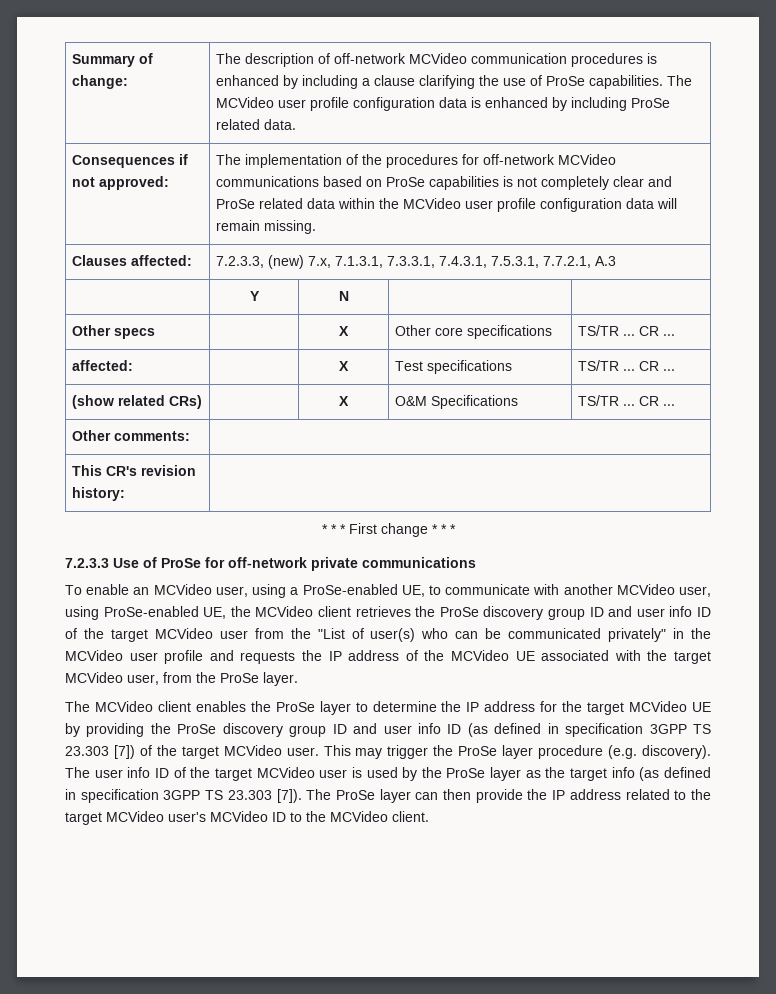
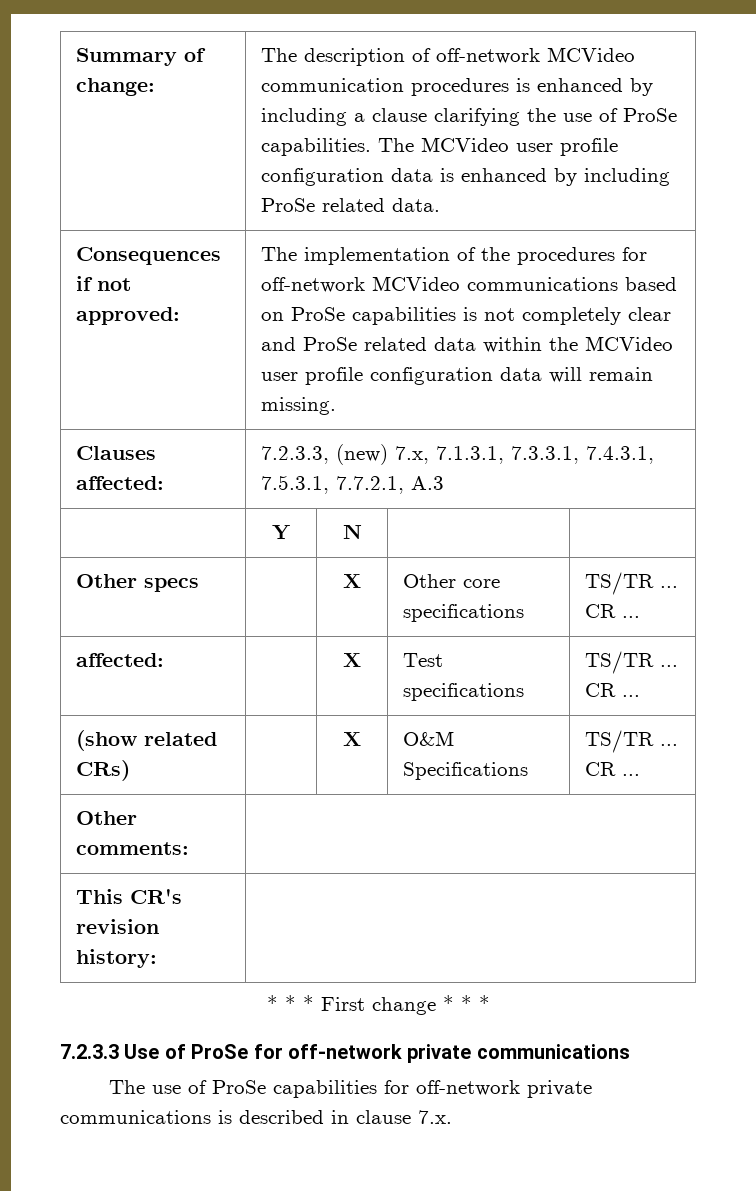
[65,584,711,598] [65,606,712,620] [65,628,711,642] [65,650,712,664] [65,672,298,686] [65,701,711,715] [65,723,711,737] [65,745,711,759] [65,767,711,781] [65,789,711,803] [65,811,429,825] To enable an MCVideo user, using a ProSe-enabled UE, to communicate with another MCVideo user, using ProSe-enabled UE, the MCVideo client retrieves the ProSe discovery group ID and user info ID of the target MCVideo user from the "List of user(s) who can be communicated privately" in the MCVideo user profile and requests the IP address of the MCVideo UE associated with the target MCVideo user, from the ProSe layer. // The MCVideo client enables the ProSe layer to determine the IP address for the target MCVideo UE by providing the ProSe discovery group ID and user info ID (as defined in specification 3GPP TS 23.303 [7]) of the target MCVideo user. This may trigger the ProSe layer procedure (e.g. discovery). The user info ID of the target MCVideo user is used by the ProSe layer as the target info (as defined in specification 3GPP TS 23.303 [7]). The ProSe layer can then provide the IP address related to the target MCVideo user's MCVideo ID to the MCVideo client. -> [109,1080,593,1098] [60,1110,452,1124] The use of ProSe capabilities for off-network private communications is described in clause 7.x.

